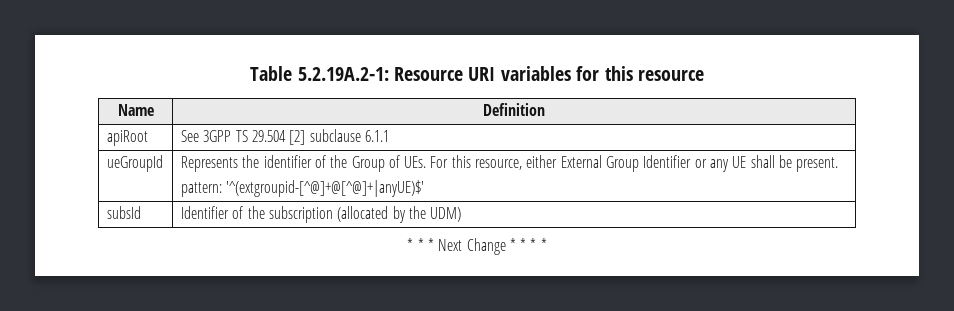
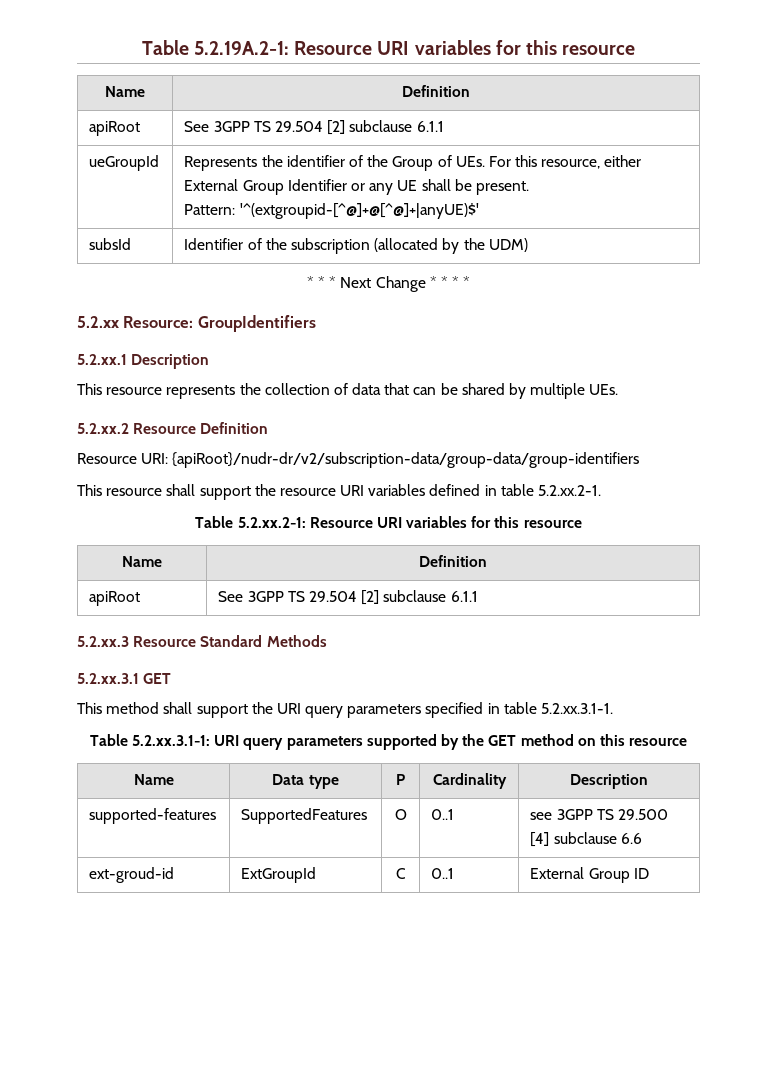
[180,182,222,197] pattern: -> [184,204,236,215] Pattern:
(547, 244) none -> [77,315,316,332] [77,354,210,369] [77,383,619,399] [77,422,269,434] [77,452,640,468] [77,484,602,500] [195,516,582,528] [122,556,162,567] [419,555,487,567] [89,591,141,606] [218,590,478,605] [77,635,327,647] [77,673,172,684] [77,702,614,718] [89,734,688,750] [133,774,174,785] [272,774,339,789] [396,774,405,785] [432,773,507,789] [570,774,648,789] [89,808,217,824] [241,808,368,824] [394,809,407,820] [431,809,455,820] [530,809,668,820] [530,832,642,847] [89,867,175,883] [241,867,317,883] [395,868,406,879] [431,868,455,879] [530,867,649,883] // 5.2.xx Resource: GroupIdentifiers // 5.2.xx.1 Description // This resource represents the collection of data that can be shared by multiple UEs. // 5.2.xx.2 Resource Definition // Resource URI: {apiRoot}/nudr-dr/v2/subscription-data/group-data/group-identifiers // This resource shall support the resource URI variables defined in table 5.2.xx.2-1. // Table 5.2.xx.2-1: Resource URI variables for this resource // Name | Definition // apiRoot | See 3GPP TS 29.504 [2] subclause 6.1.1 // 5.2.xx.3 Resource Standard Methods // 5.2.xx.3.1 GET // This method shall support the URI query parameters specified in table 5.2.xx.3.1-1. // Table 5.2.xx.3.1-1: URI query parameters supported by the GET method on this resource // Name | Data type | P | Cardinality | Description // supported-features | SupportedFeatures | O | 0..1 | see 3GPP TS 29.500 [4] subclause 6.6 // ext-groud-id | ExtGroupId | C | 0..1 | External Group ID

